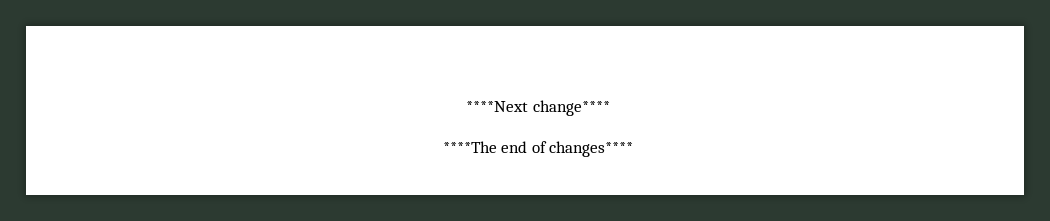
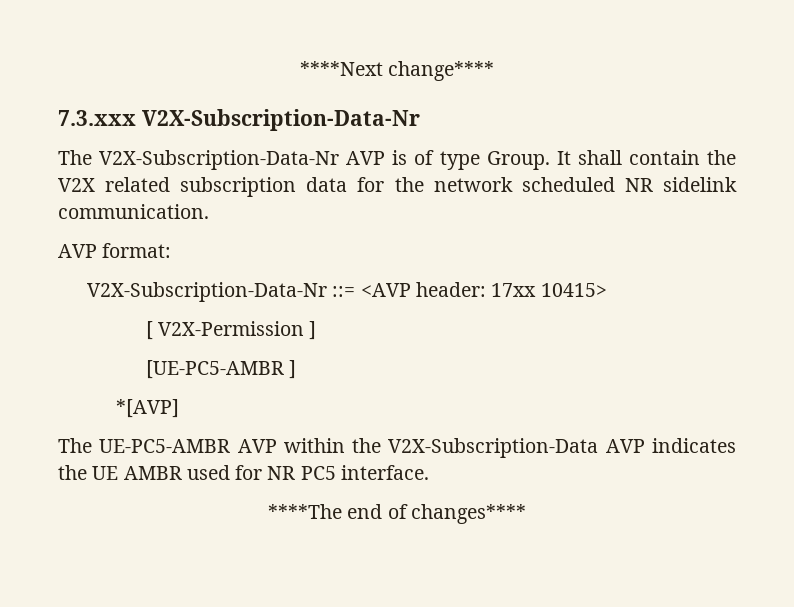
(610, 108) none -> [58,109,420,131] [58,150,737,170] [58,177,737,197] [58,204,209,219] [58,243,172,258] [87,282,607,302] [145,321,317,340] [145,360,296,379] [116,399,180,418] [58,438,736,458] [58,465,429,480] // 7.3.xxx V2X-Subscription-Data-Nr // The V2X-Subscription-Data-Nr AVP is of type Group. It shall contain the V2X related subscription data for the network scheduled NR sidelink communication. // AVP format: // V2X-Subscription-Data-Nr ::= <AVP header: 17xx 10415> // [ V2X-Permission ] // [UE-PC5-AMBR ] // *[AVP] // The UE-PC5-AMBR AVP within the V2X-Subscription-Data AVP indicates the UE AMBR used for NR PC5 interface.

